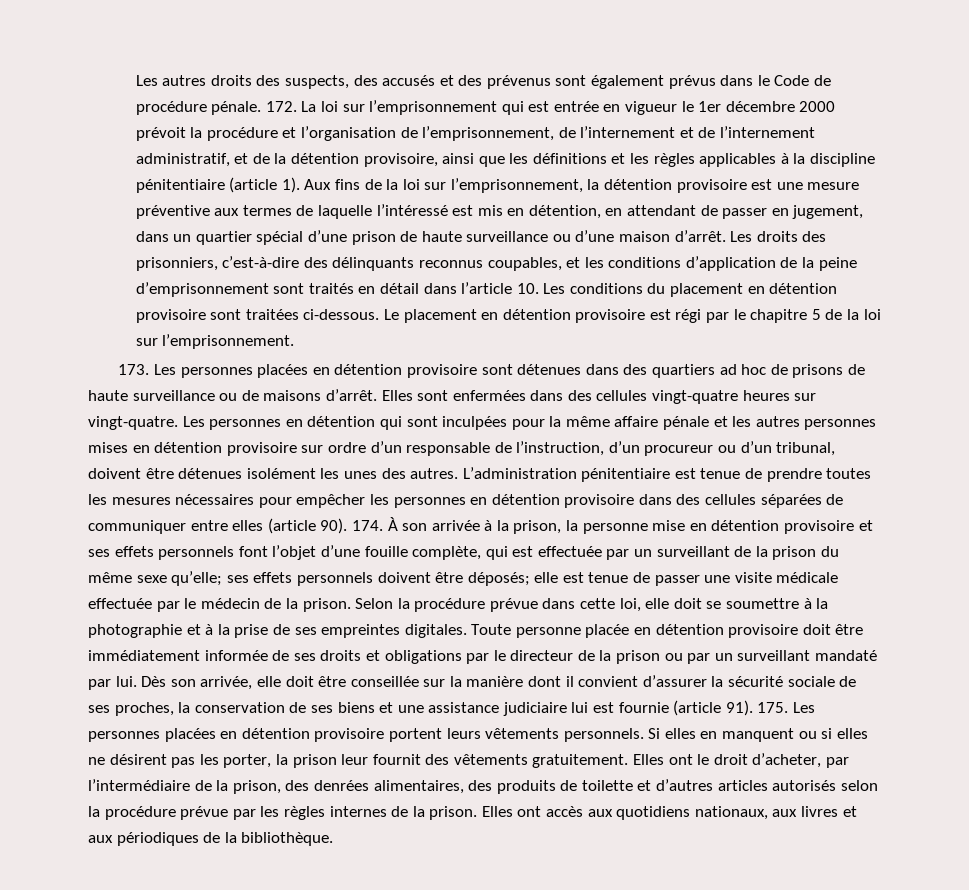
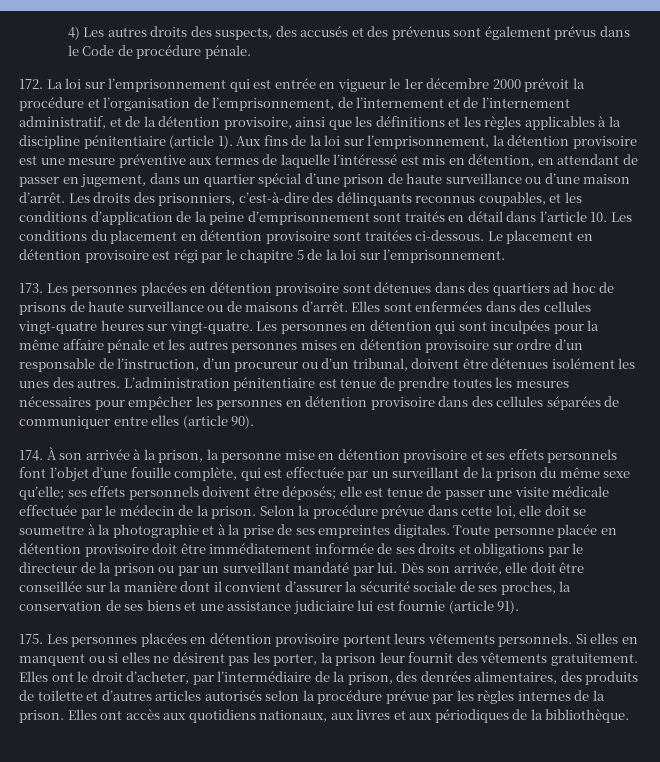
(135, 80) none -> [67,26,80,40] 4)
(262, 108) none -> (251, 52) //
(348, 526) none -> (255, 422) //
(753, 708) none -> (520, 607) //

